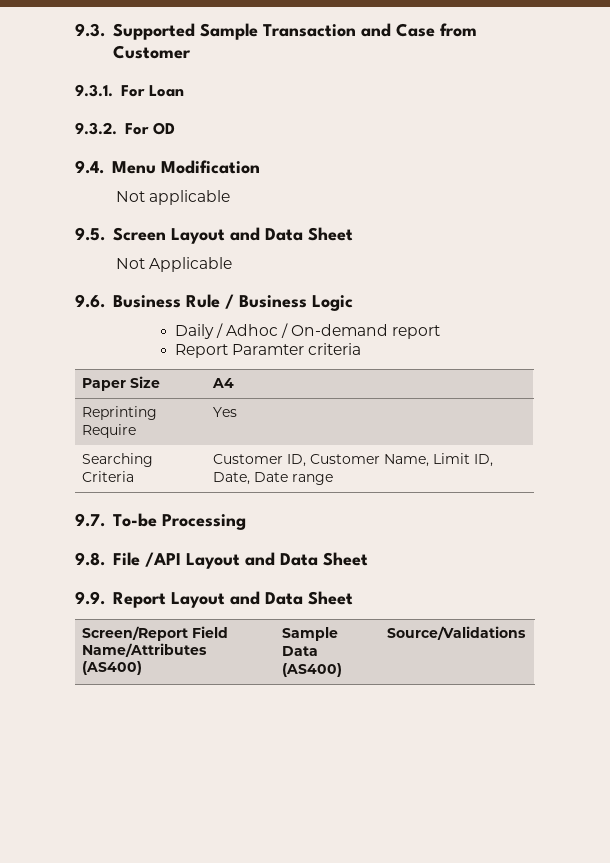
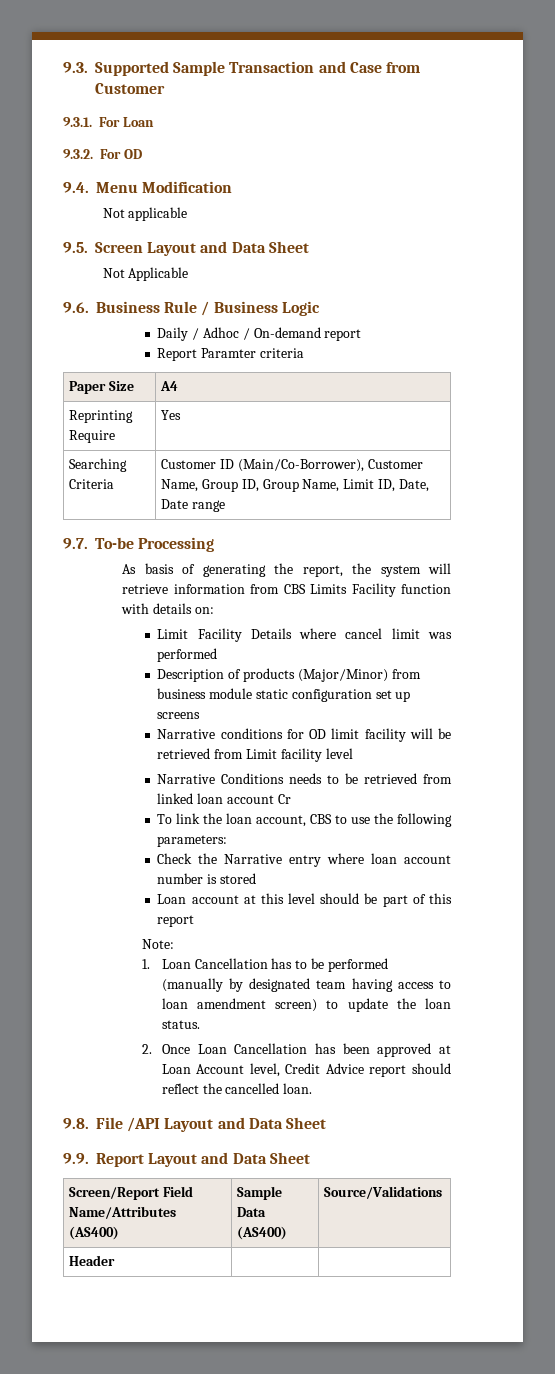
[287,454,381,467] ID, Customer -> [220,459,423,472] [161,479,299,492] ID (Main/Co-Borrower), Customer Name, Group ID, Group
(246, 522) none -> [122,563,451,577] [122,583,451,597] [121,603,214,614] [157,628,453,642] [157,648,218,662] [157,668,421,682] [157,688,411,702] [157,712,201,719] [157,728,451,742] [157,748,353,762] [157,773,452,784] [157,793,291,804] [157,813,452,827] [157,835,228,847] [157,853,451,867] [157,873,257,884] [157,893,453,907] [157,915,195,927] [142,939,175,949] [142,958,388,972] [161,978,451,992] [161,998,452,1012] [161,1020,200,1029] [142,1043,452,1057] [161,1063,451,1077] [161,1083,313,1094] // As basis of generating the report, the system will retrieve information from CBS Limits Facility function with details on: // Limit Facility Details where cancel limit was performed // Description of products (Major/Minor) from business module static configuration set up screens // Narrative conditions for OD limit facility will be retrieved from Limit facility level // Narrative Conditions needs to be retrieved from linked loan account Cr // To link the loan account, CBS to use the following parameters: // Check the Narrative entry where loan account number is stored // Loan account at this level should be part of this report // Note: // 1. Loan Cancellation has to be performed (manually by designated team having access to loan amendment screen) to update the loan status. // 2. Once Loan Cancellation has been approved at Loan Account level, Credit Advice report should reflect the cancelled loan.
(527, 633) none -> [69,1255,116,1266] // Header | |

